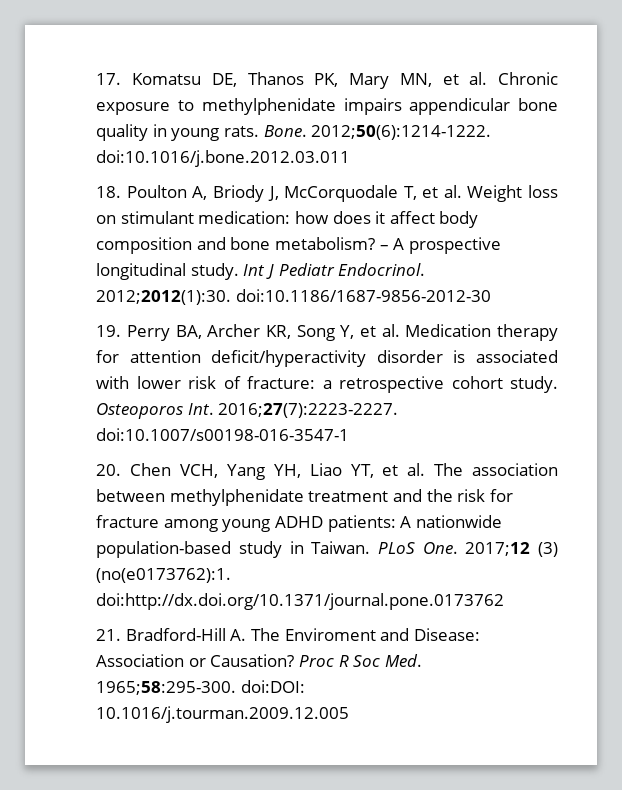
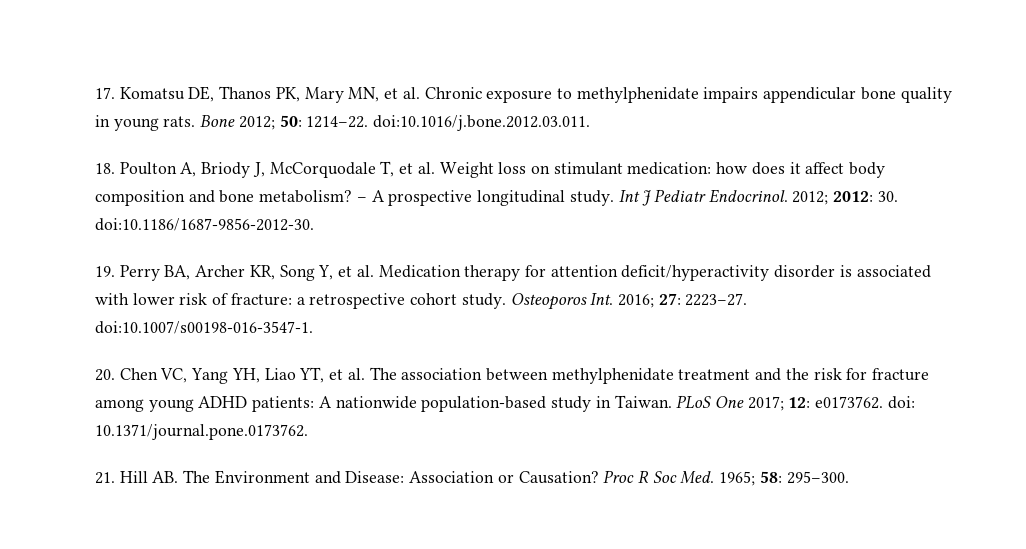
[263,125,492,140] [96,150,351,167] Bone. 2012;50(6):1214-1222. doi:10.1016/j.bone.2012.03.011 -> [200,115,591,131] Bone 2012; 50: 1214–22. doi:10.1016/j.bone.2012.03.011.
[96,289,491,305] 2012;2012(1):30. doi:10.1186/1687-9856-2012-30 -> [792,191,898,205] [94,218,314,231] 2012; 2012: 30. doi:10.1186/1687-9856-2012-30.
[218,403,399,418] [96,428,350,441] 2016;27(7):2223-2227. doi:10.1007/s00198-016-3547-1 -> [617,293,748,308] [94,321,313,334] 2016; 27: 2223–27. doi:10.1007/s00198-016-3547-1.
[180,464,219,478] VCH, -> [160,368,188,383] VC,
[422,542,558,557] [96,568,232,583] [96,593,505,610] [96,628,376,641] One. 2017;12 (3) (no(e0173762):1. doi:http://dx.doi.org/10.1371/journal.pone.0173762 // 21. Bradford-Hill A. The Enviroment -> [714,396,915,411] [94,424,308,440] [94,470,310,484] One 2017; 12: e0173762. doi: 10.1371/journal.pone.0173762. // 21. Hill AB. The Environment
[96,680,305,695] [96,706,350,723] 1965;58:295-300. doi:DOI: 10.1016/j.tourman.2009.12.005 -> [719,471,849,486] 1965; 58: 295–300.

